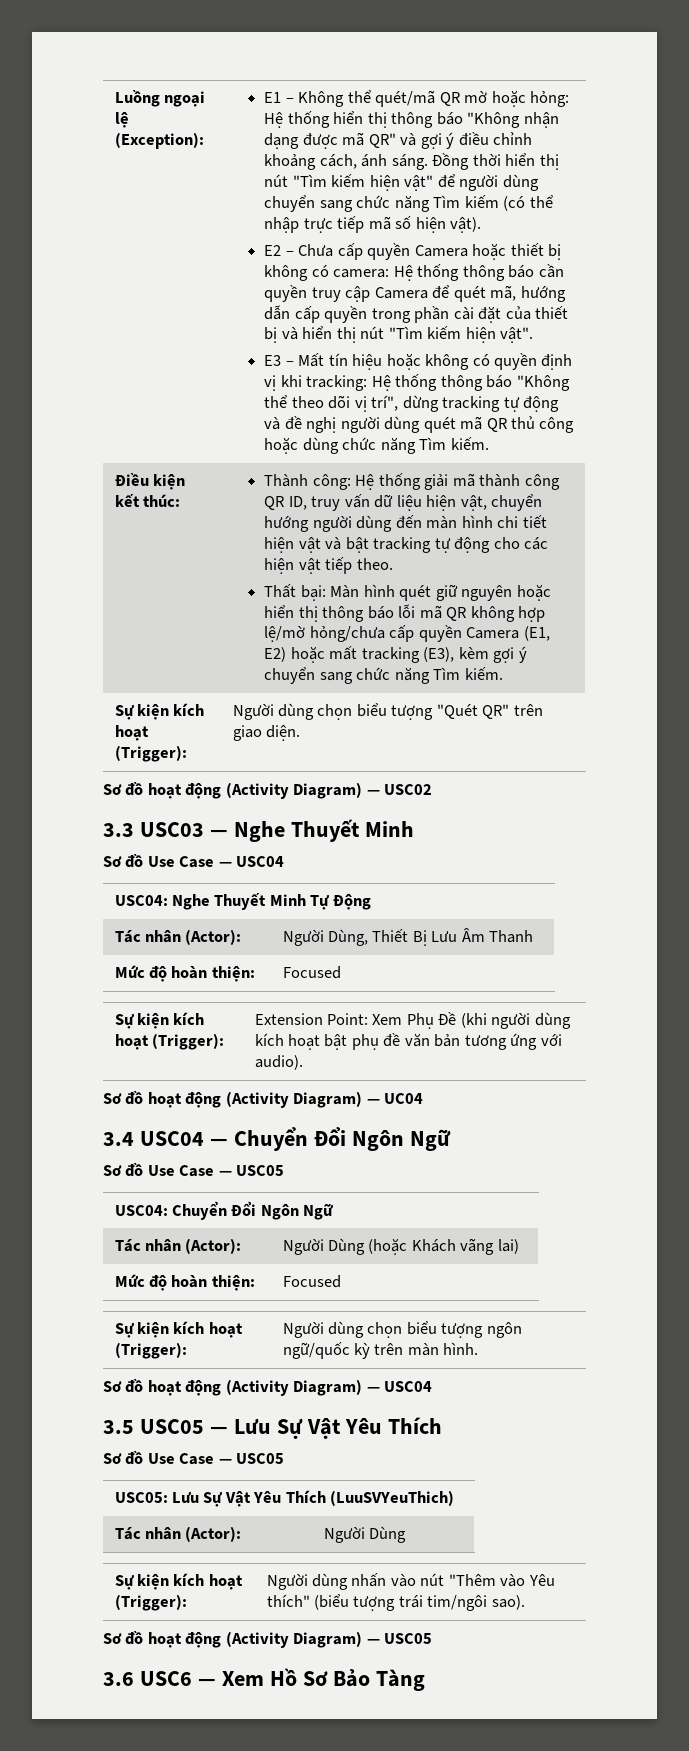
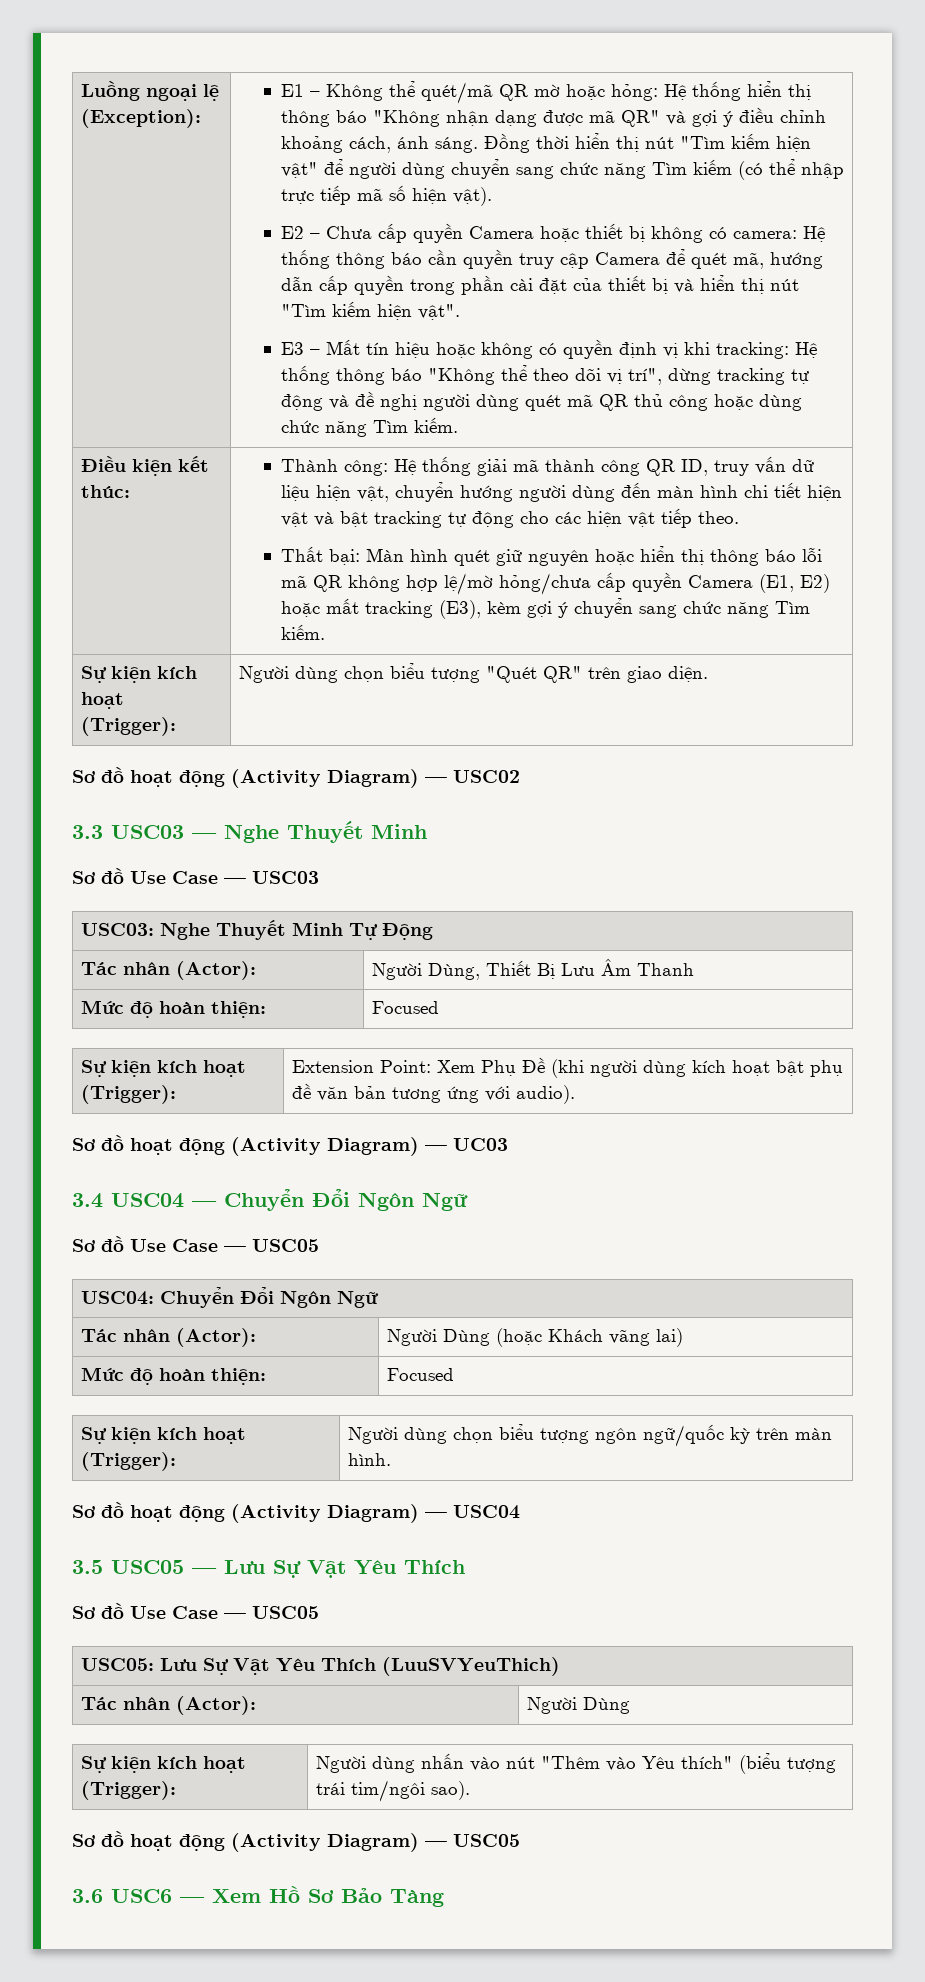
[236,856,285,867] [114,895,168,906] USC04 // USC04: -> [252,871,319,884] [80,923,154,936] USC03 // USC03:
[384,1093,424,1104] UC04 -> [453,1138,508,1151] UC03

